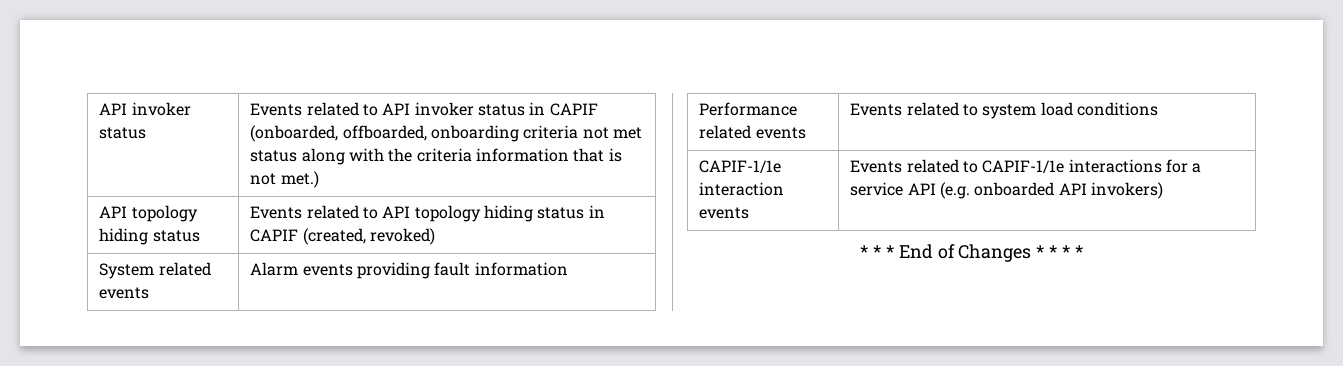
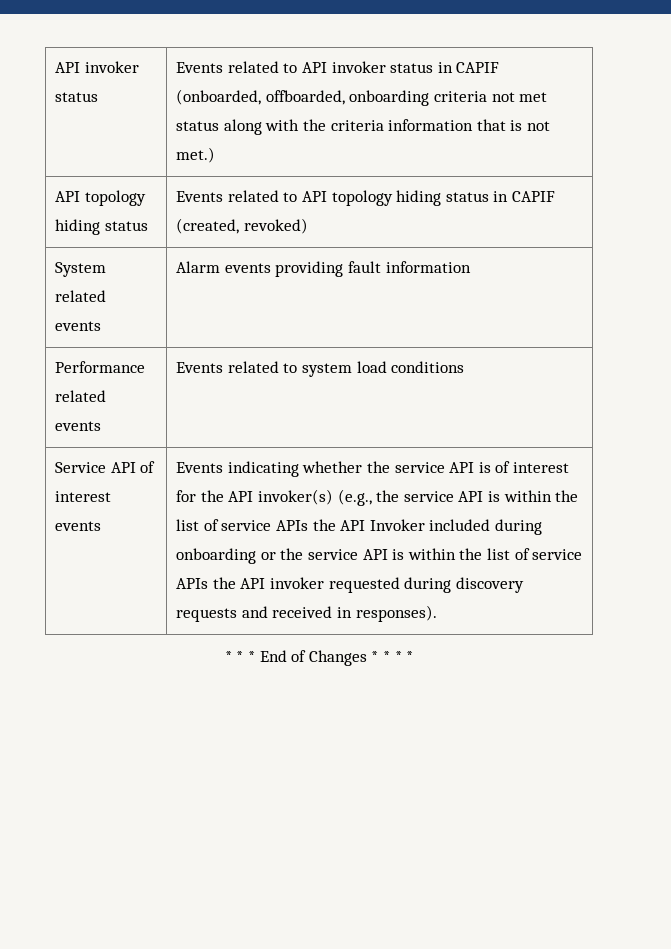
[699,160,782,173] [699,182,785,196] [699,207,750,219] [850,159,1202,173] [850,182,1164,199] CAPIF-1/1e interaction events | Events related to CAPIF-1/1e interactions for a service API (e.g. onboarded API invokers) -> [55,461,156,473] [55,491,112,502] [55,521,102,531] [176,461,569,477] [176,489,579,506] [176,519,542,535] [176,548,583,564] [176,577,524,593] [176,605,437,622] Service API of interest events | Events indicating whether the service API is of interest for the API invoker(s) (e.g., the service API is within the list of service APIs the API Invoker included during onboarding or the service API is within the list of service APIs the API invoker requested during discovery requests and received in responses).

